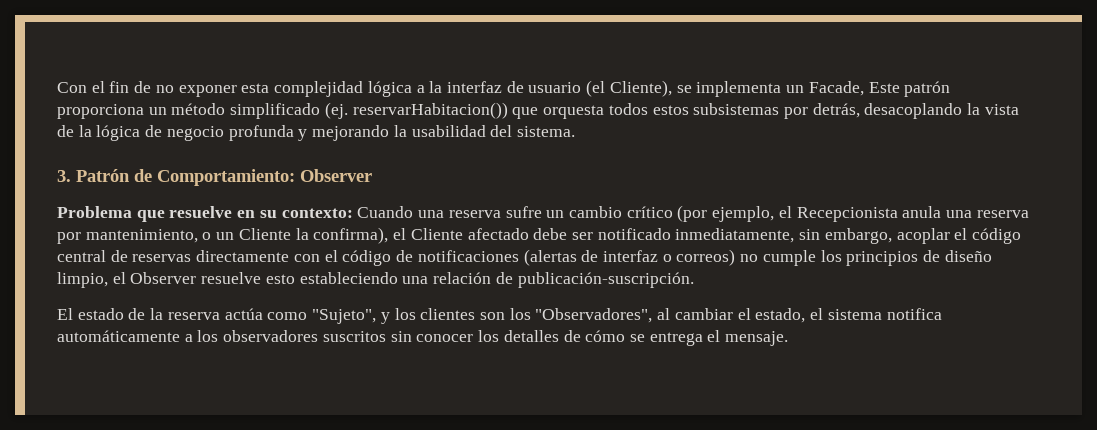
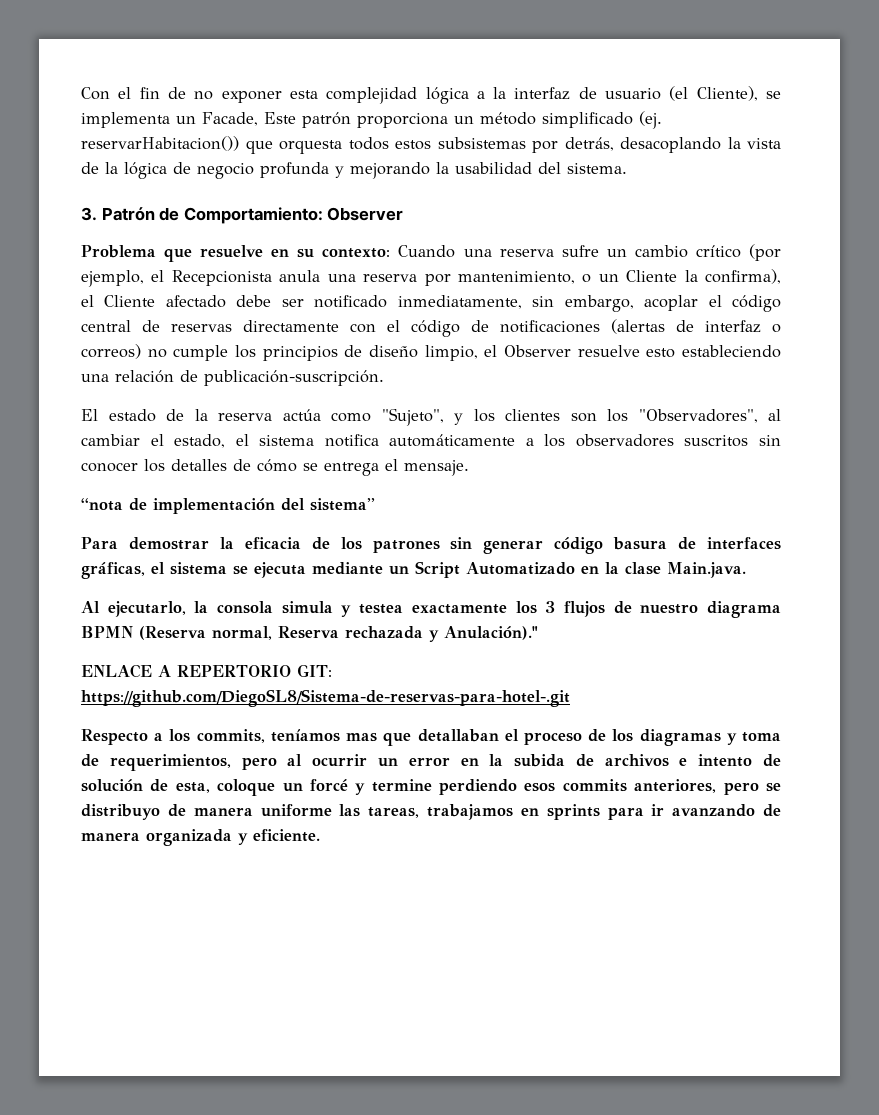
(789, 338) none -> [81,498,375,514] [81,537,781,554] [81,561,746,579] [81,601,782,618] [81,626,538,642] [81,664,332,678] [81,689,570,707] [81,729,781,746] [81,754,782,771] [81,779,781,796] [81,804,781,820] [81,829,320,846] // “nota de implementación del sistema” // Para demostrar la eficacia de los patrones sin generar código basura de interfaces gráficas, el sistema se ejecuta mediante un Script Automatizado en la clase Main.java. // Al ejecutarlo, la consola simula y testea exactamente los 3 flujos de nuestro diagrama BPMN (Reserva normal, Reserva rechazada y Anulación)." // ENLACE A REPERTORIO GIT: https://github.com/DiegoSL8/Sistema-de-reservas-para-hotel-.git // Respecto a los commits, teníamos mas que detallaban el proceso de los diagramas y toma de requerimientos, pero al ocurrir un error en la subida de archivos e intento de solución de esta, coloque un forcé y termine perdiendo esos commits anteriores, pero se distribuyo de manera uniforme las tareas, trabajamos en sprints para ir avanzando de manera organizada y eficiente.

